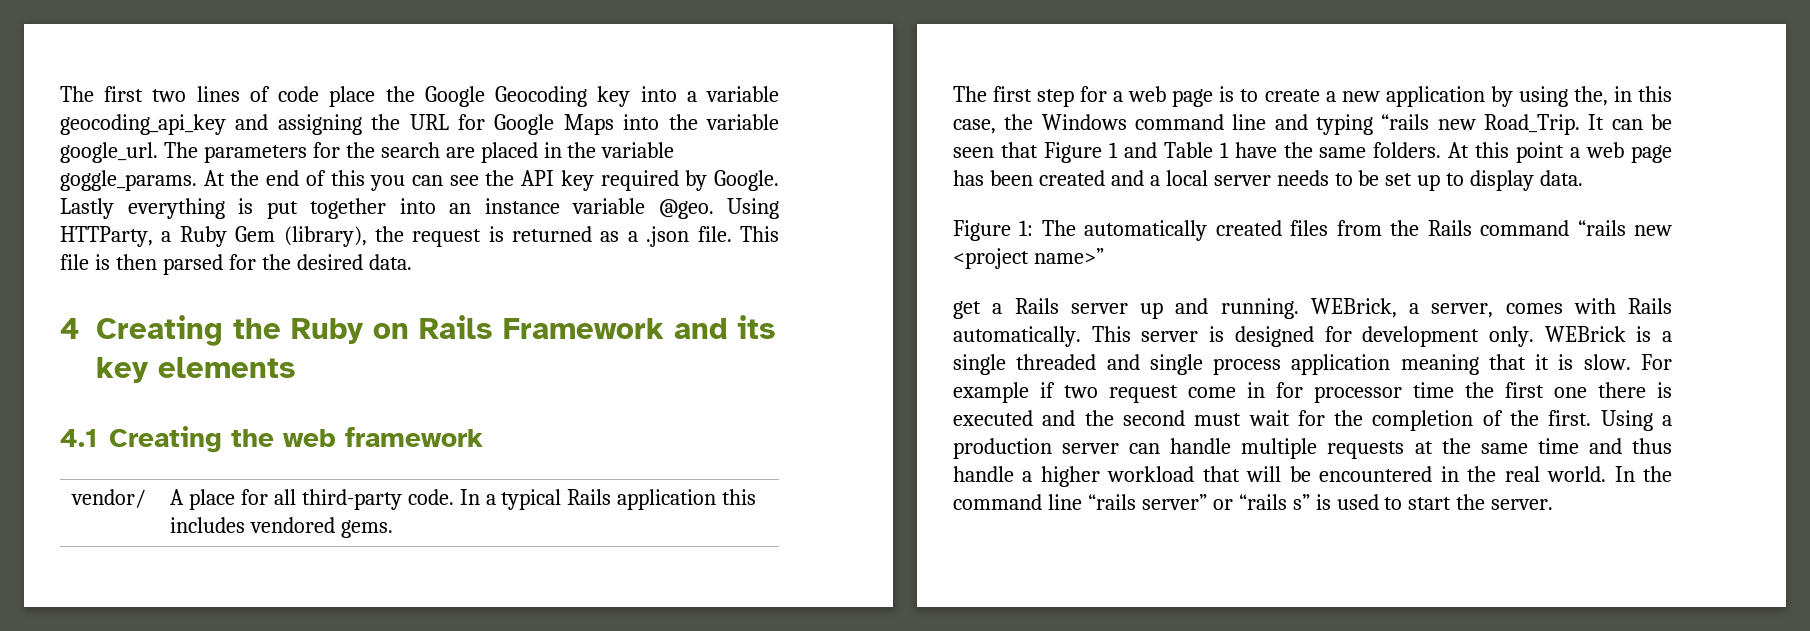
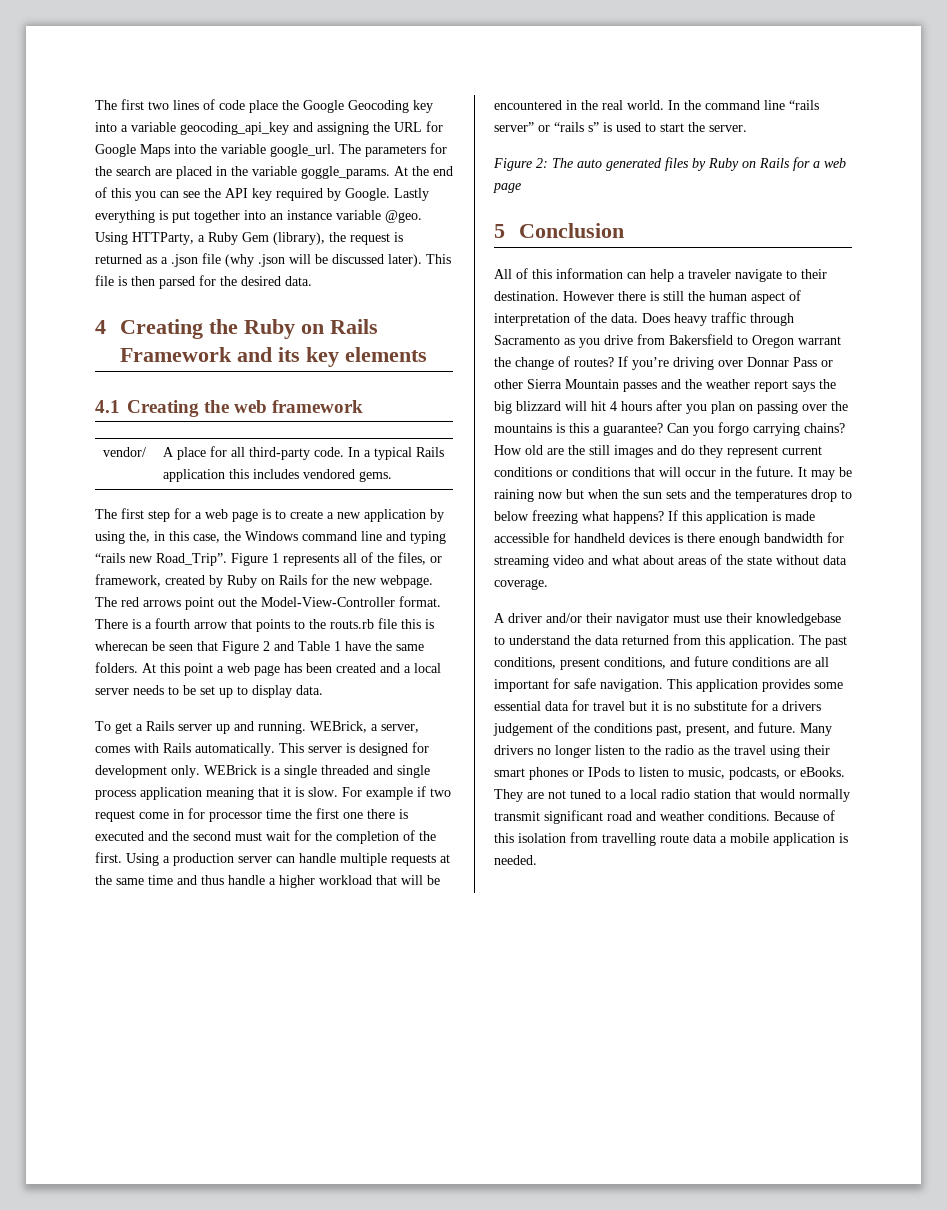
[697,226,732,242] file. -> [202,253,422,267] file (why .json will be discussed later).
[1484,114,1643,135] Road_Trip. It can -> [156,552,442,566] [95,574,433,588] [95,596,441,610] [95,618,434,632] [95,641,148,651] Road_Trip”. Figure 1 represents all of the files, or framework, created by Ruby on Rails for the new webpage. The red arrows point out the Model-View-Controller format. There is a fourth arrow that points to the routs.rb file this is wherecan
[1108,142,1118,158] 1 -> [263,641,270,651] 2
[953,220,1672,241] [953,248,1104,269] Figure 1: The automatically created files from the Rails command “rails new <project name>” // -> [95,721,111,731] To
(1554, 504) none -> [493,157,846,171] [493,183,521,193] [494,223,624,238] [494,268,827,282] [494,290,801,304] [494,312,794,326] [494,334,841,348] [494,356,833,370] [494,379,836,392] [494,400,848,414] [494,422,845,436] [494,445,822,458] [494,466,852,480] [494,489,852,502] [494,510,815,524] [494,532,844,546] [494,554,847,568] [494,579,548,590] [494,613,841,626] [494,634,847,648] [494,656,829,670] [494,678,843,692] [494,700,821,711] [493,722,832,736] [494,745,830,758] [494,767,845,780] [494,789,850,802] [494,810,835,824] [494,832,848,846] [494,855,537,865] // Figure 2: The auto generated files by Ruby on Rails for a web page // 5 Conclusion // All of this information can help a traveler navigate to their destination. However there is still the human aspect of interpretation of the data. Does heavy traffic through Sacramento as you drive from Bakersfield to Oregon warrant the change of routes? If you’re driving over Donnar Pass or other Sierra Mountain passes and the weather report says the big blizzard will hit 4 hours after you plan on passing over the mountains is this a guarantee? Can you forgo carrying chains? How old are the still images and do they represent current conditions or conditions that will occur in the future. It may be raining now but when the sun sets and the temperatures drop to below freezing what happens? If this application is made accessible for handheld devices is there enough bandwidth for streaming video and what about areas of the state without data coverage. // A driver and/or their navigator must use their knowledgebase to understand the data returned from this application. The past conditions, present conditions, and future conditions are all important for safe navigation. This application provides some essential data for travel but it is no substitute for a drivers judgement of the conditions past, present, and future. Many drivers no longer listen to the radio as the travel using their smart phones or IPods to listen to music, podcasts, or eBooks. They are not tuned to a local radio station that would normally transmit significant road and weather conditions. Because of this isolation from travelling route data a mobile application is needed.

